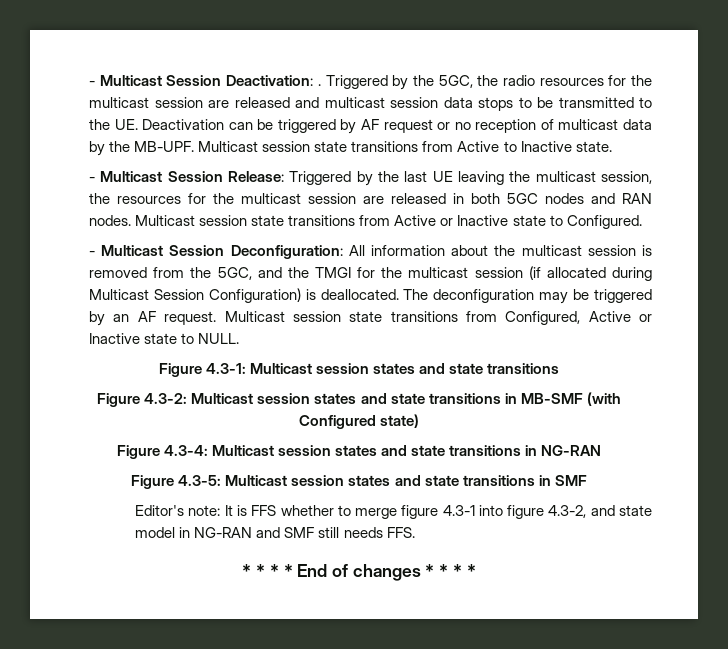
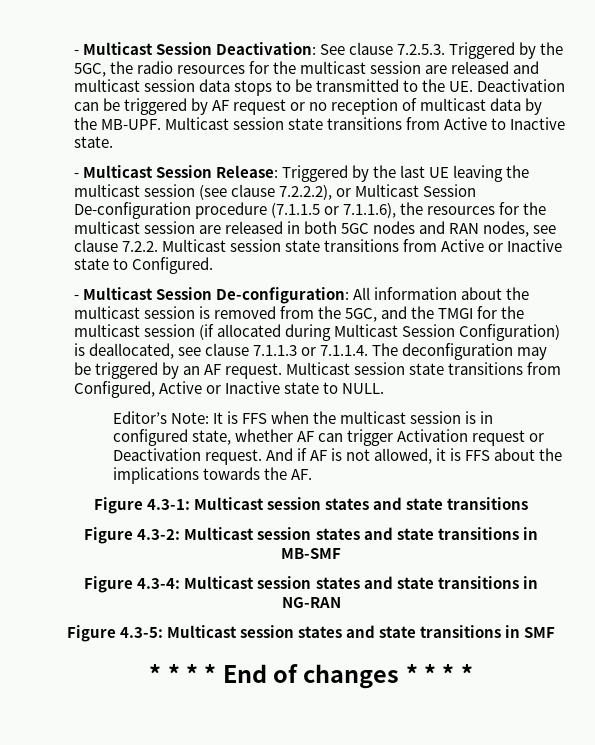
[317,84,321,86] . -> [319,42,445,55] See clause 7.2.5.3.
[601,171,652,184] session, -> [143,184,476,200] [73,202,396,219] session (see clause 7.2.2.2), or Multicast Session De-configuration procedure (7.1.1.5 or 7.1.1.6),
[89,215,132,226] nodes. -> [483,221,557,237] [73,239,158,252] nodes, see clause 7.2.2.
[230,245,343,259] Deconfiguration: -> [215,287,349,304] De-configuration:
[320,289,399,300] deallocated. -> [88,343,368,359] deallocated, see clause 7.1.1.3 or 7.1.1.4.
(240, 338) none -> [112,411,494,424] [112,429,545,446] [112,448,563,465] [112,467,312,484] // Editor’s Note: It is FFS when the multicast session is in configured state, whether AF can trigger Activation request or Deactivation request. And if AF is not allowed, it is FFS about the implications towards the AF.
[586,392,621,406] [298,414,420,429] (with Configured state) -> (341, 553) none
[135,505,653,519] [135,527,415,538] // Editor's note: It is FFS whether to merge figure 4.3-1 into figure 4.3-2, and state model in NG-RAN and SMF still needs FFS. -> (556, 632) none

